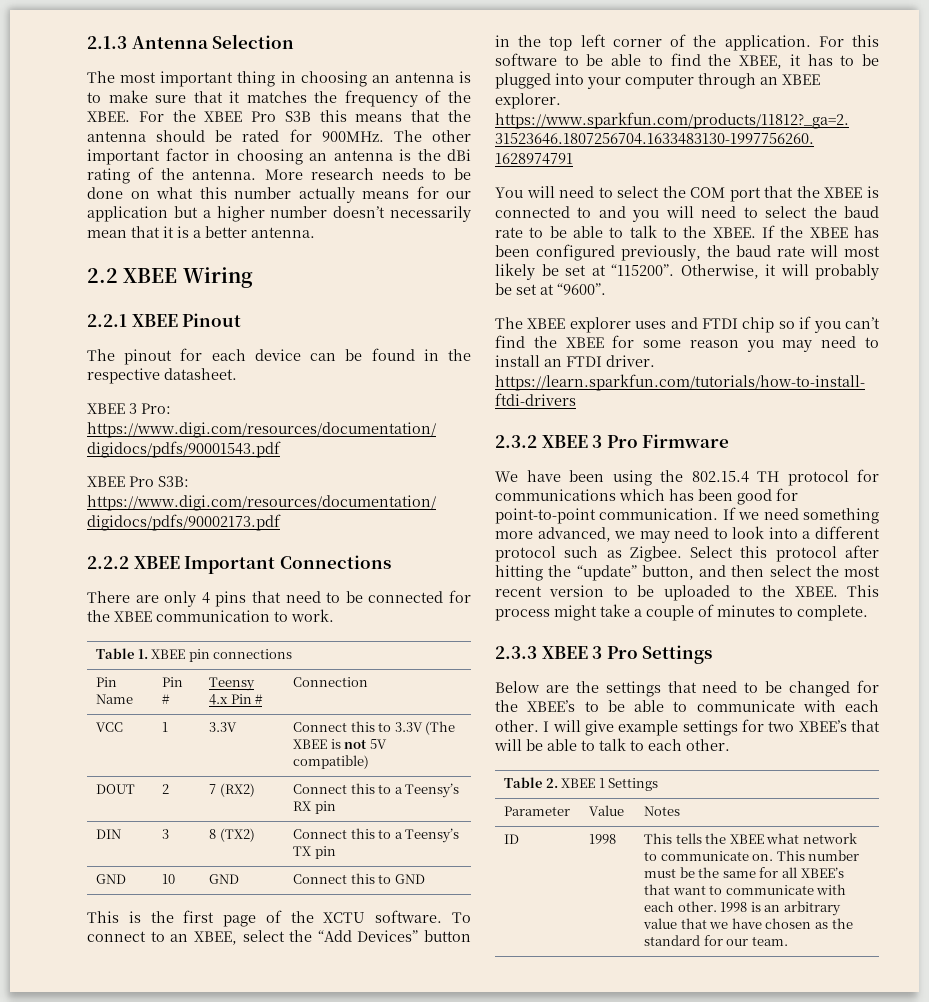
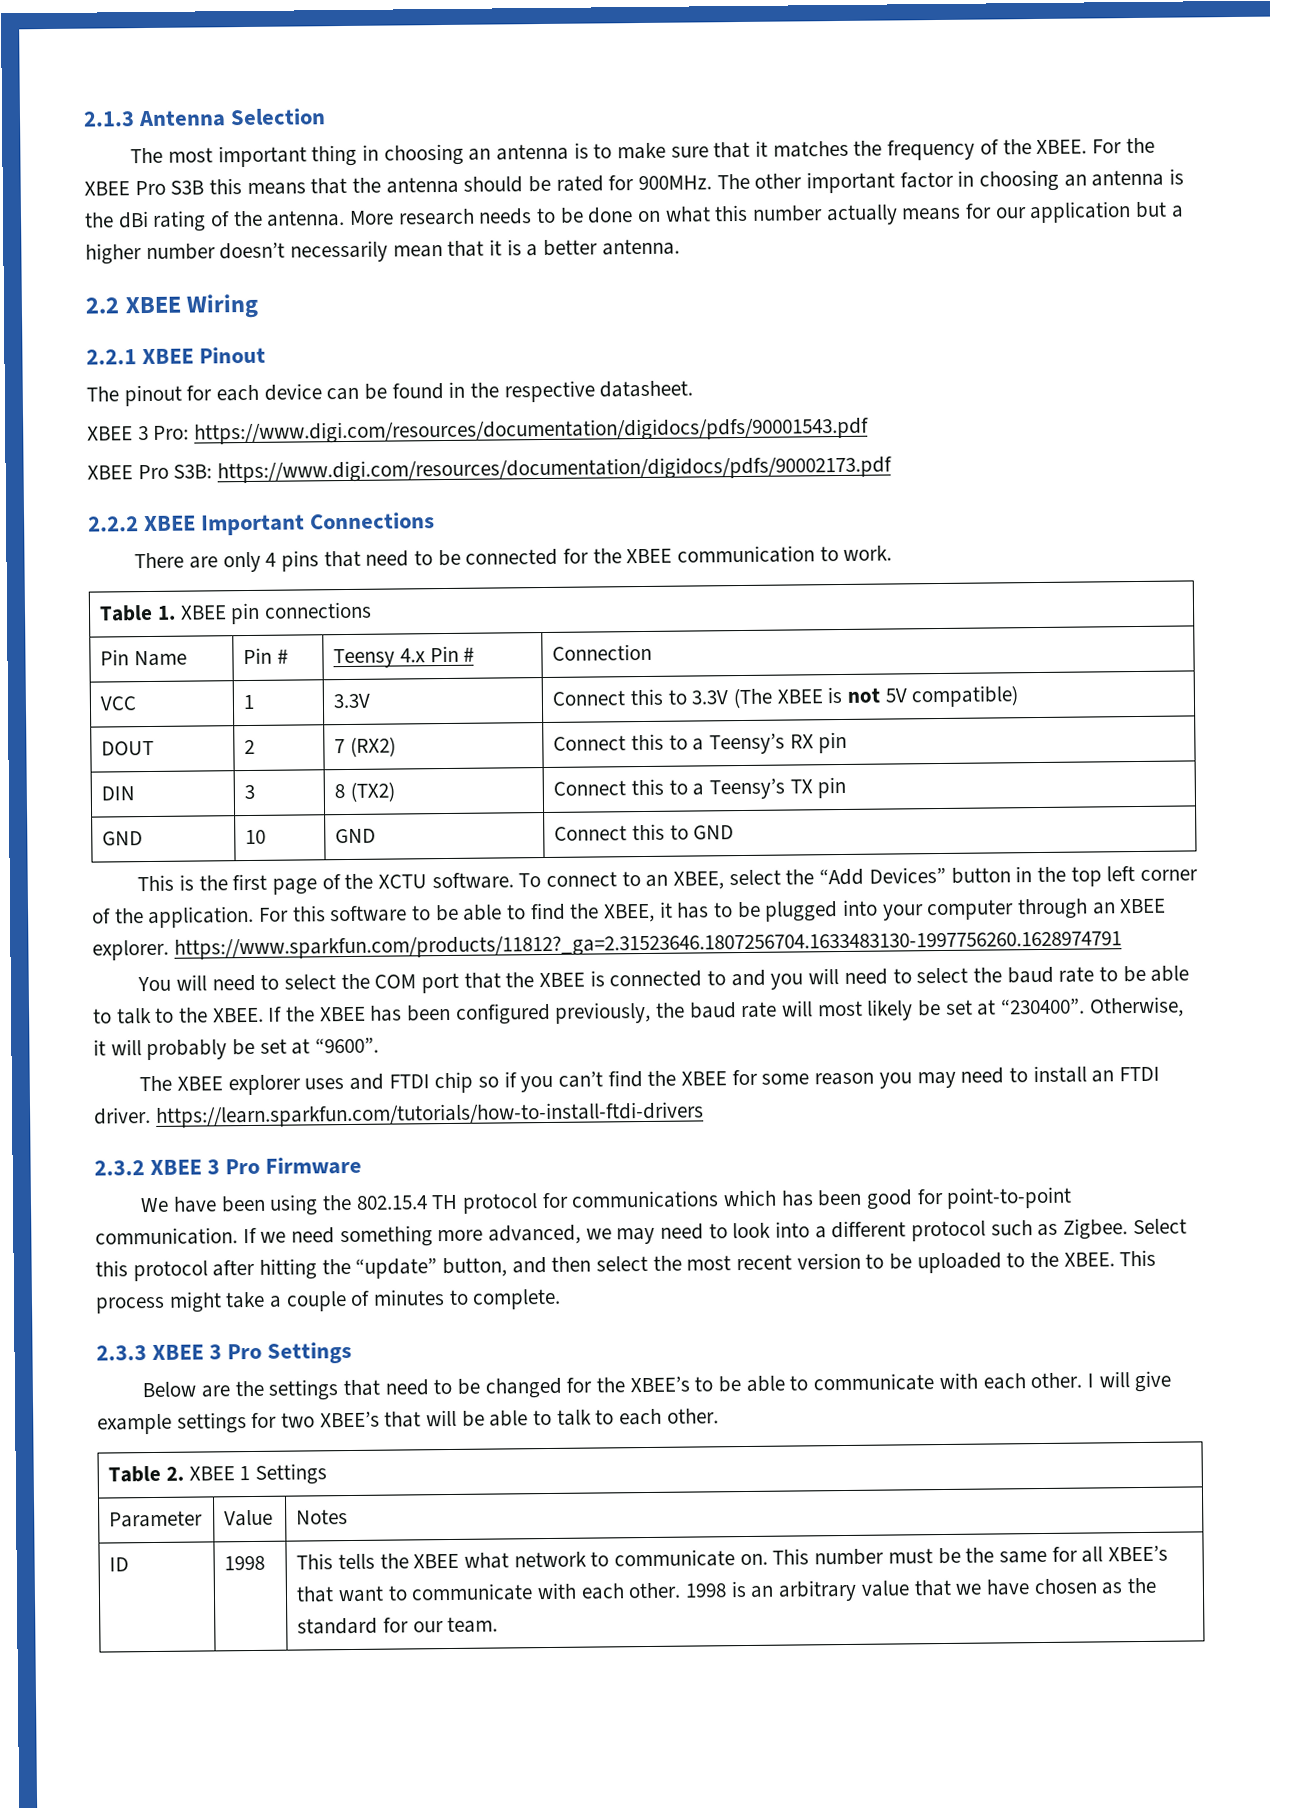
[611,264,674,276] “115200”. -> [1000,998,1086,1015] “230400”.

